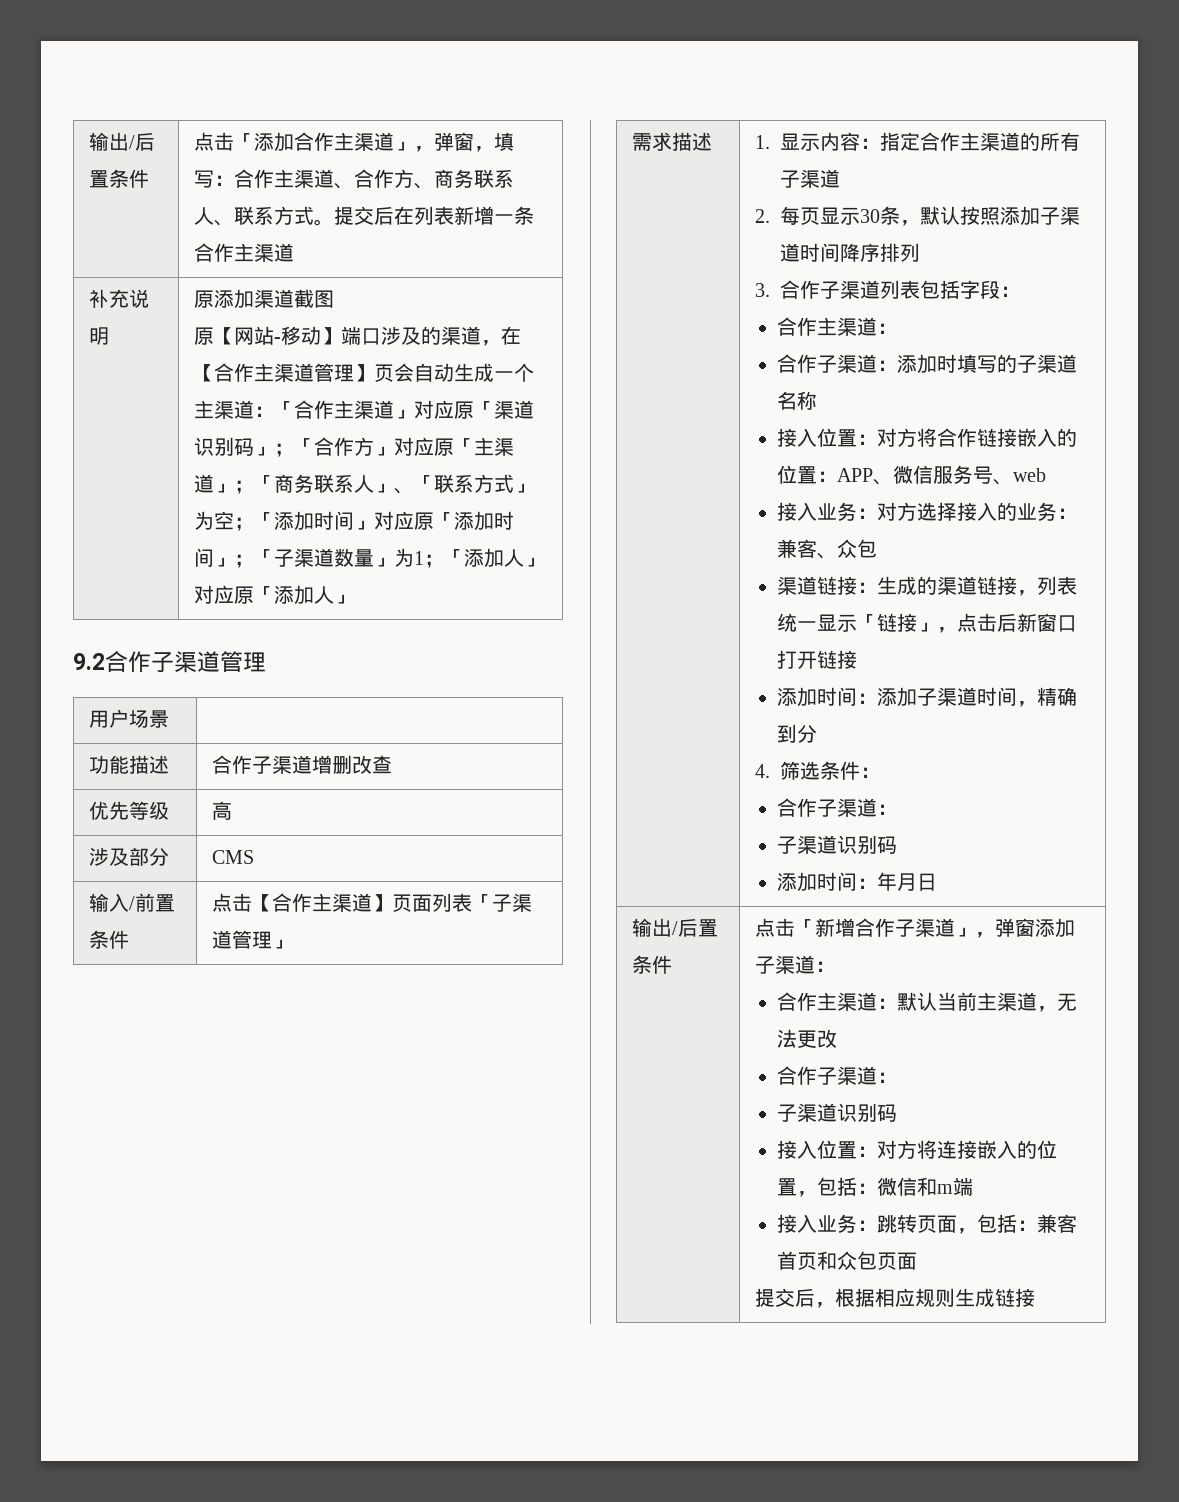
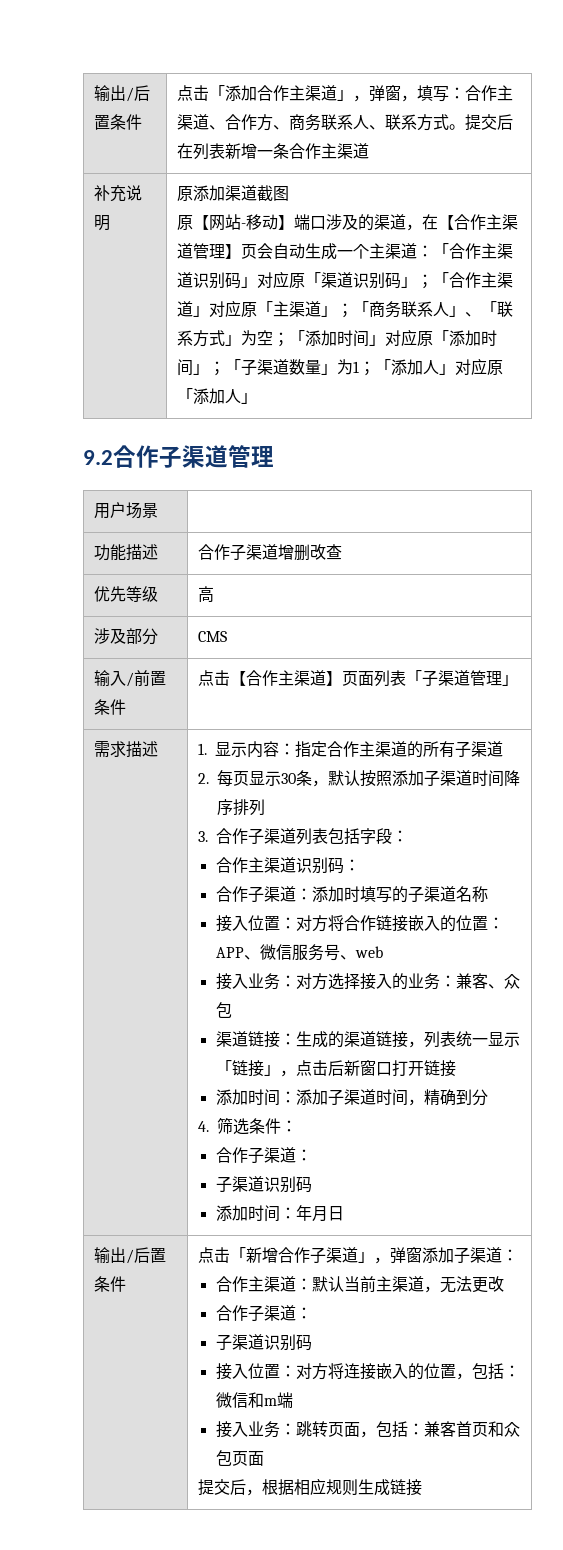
(394, 409) none -> [192,272,241,289] 识别码
[353,437,374,456] 方 -> [480,272,513,288] [176,301,193,317] 主渠道
(877, 326) none -> [295,857,344,874] 识别码

